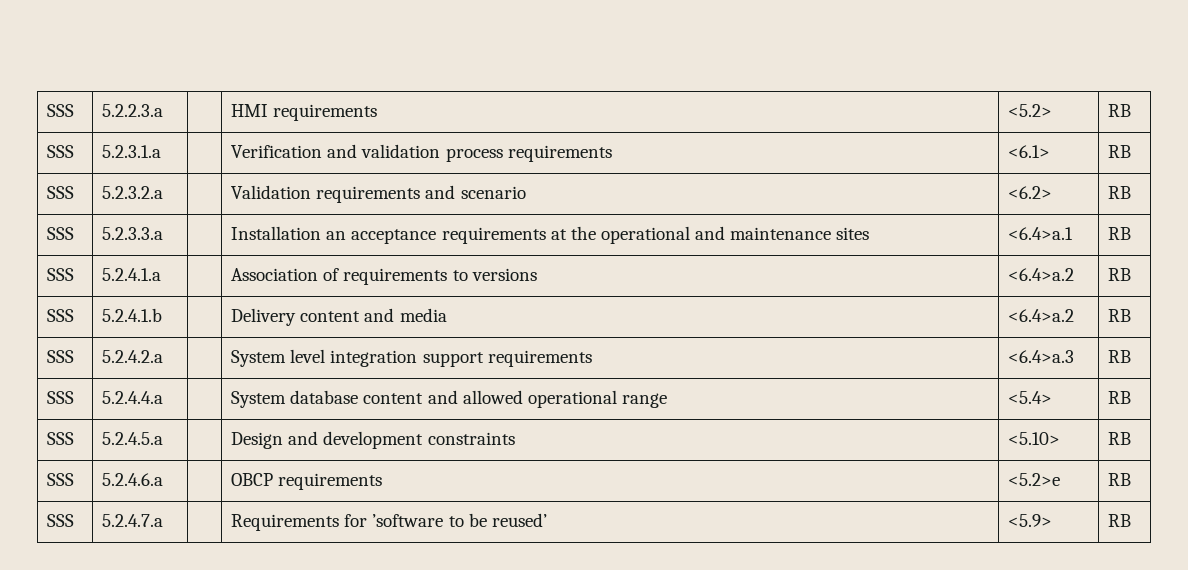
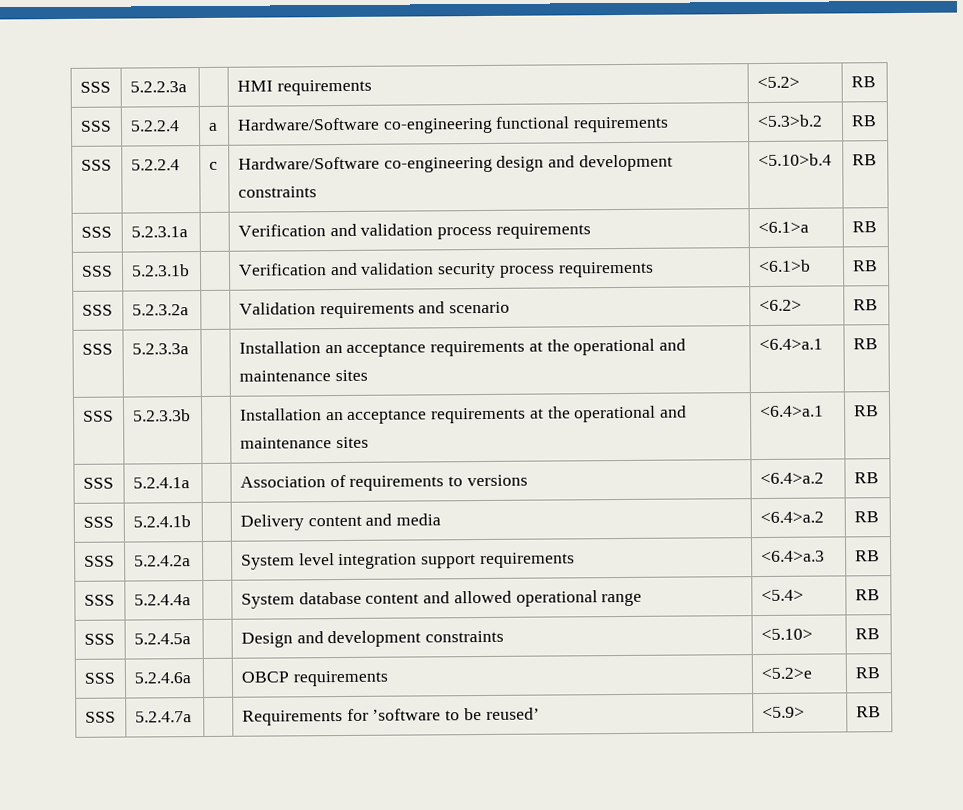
[47,104,75,117] [102,104,164,117] SSS | 5.2.2.3.a -> [79,81,111,93] [129,81,187,93] SSS | 5.2.2.3a
[102,145,162,158] 5.2.3.1.a -> [129,120,180,132] [207,122,218,131] [236,116,670,134] [756,114,823,128] [850,115,877,127] [80,159,112,171] [130,159,180,171] [208,161,218,170] [237,154,673,173] [237,186,317,198] [757,153,832,167] [851,154,877,166] [80,226,112,238] [130,226,188,238] 5.2.2.4 | a | Hardware/Software co-engineering functional requirements | <5.3>b.2 | RB // SSS | 5.2.2.4 | c | Hardware/Software co-engineering design and development constraints | <5.10>b.4 | RB // SSS | 5.2.3.1a
[1008,145,1051,158] [1108,145,1132,158] [47,186,75,199] [102,186,164,199] <6.1> | RB // SSS | 5.2.3.2.a -> [757,221,809,234] [851,221,877,233] [80,265,113,277] [130,264,190,277] [237,261,654,279] [757,259,811,273] [851,260,878,272] [81,304,113,316] [131,304,189,316] <6.1>a | RB // SSS | 5.2.3.1b | | Verification and validation security process requirements | <6.1>b | RB // SSS | 5.2.3.2a
[102,227,164,240] 5.2.3.3.a -> [131,343,189,355] 5.2.3.3a
[102,268,162,281] 5.2.4.1.a -> [132,409,191,422] [239,405,687,424] [239,436,369,449] [759,405,824,418] [853,405,879,417] [82,477,114,489] [132,477,190,489] 5.2.3.3b | | Installation an acceptance requirements at the operational and maintenance sites | <6.4>a.1 | RB // SSS | 5.2.4.1a
[102,308,163,322] 5.2.4.1.b -> [132,515,191,528] 5.2.4.1b
[102,350,164,363] 5.2.4.2.a -> [133,555,191,567] 5.2.4.2a
[102,391,164,404] 5.2.4.4.a -> [133,594,191,606] 5.2.4.4a
[102,432,164,445] 5.2.4.5.a -> [133,633,191,645] 5.2.4.5a
[102,473,164,486] 5.2.4.6.a -> [133,672,191,684] 5.2.4.6a
[102,514,164,527] 5.2.4.7.a -> [134,711,192,723] 5.2.4.7a

